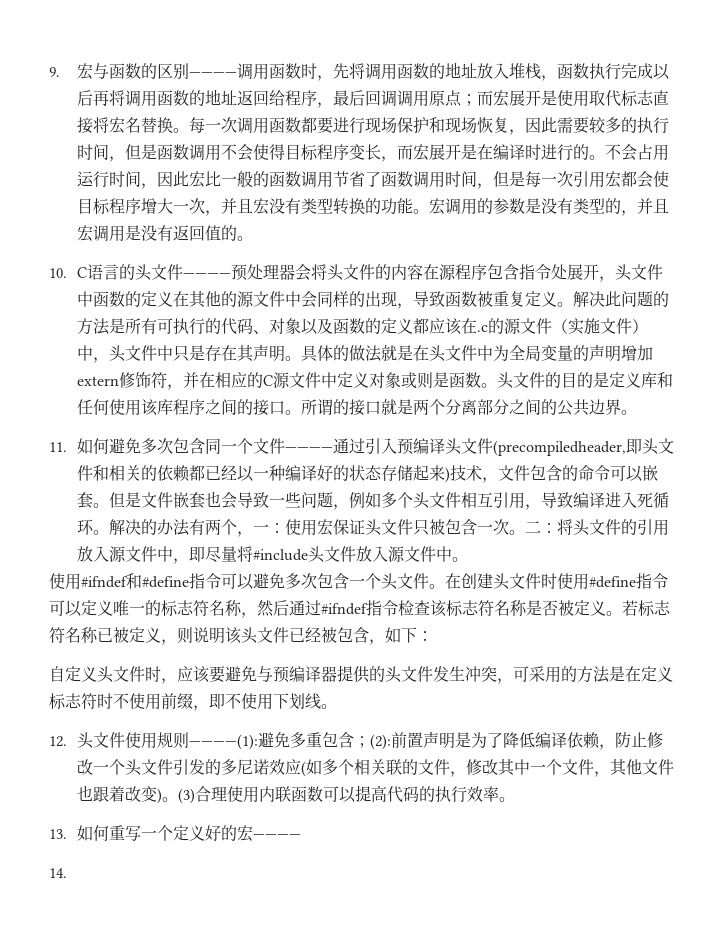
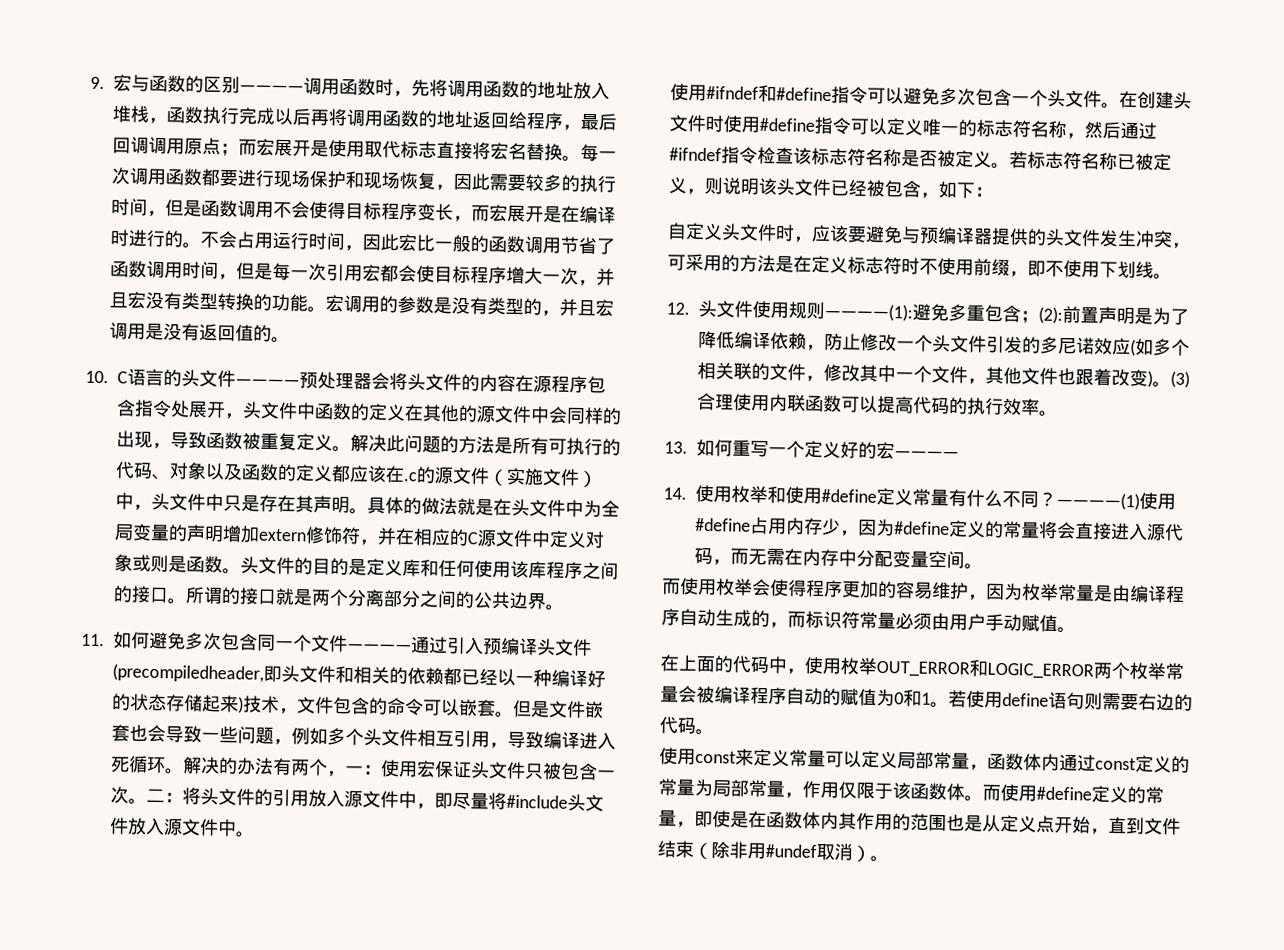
(67, 873) none -> [694,484,1176,511] [694,516,1184,541] [693,547,983,570] [662,577,1185,604] [661,608,1076,634] [660,654,1184,681] [660,685,1193,712] [659,716,714,736] [659,747,1190,774] [658,778,1164,804] [658,809,1181,835] [657,840,889,863] 使用枚举和使用#define定义常量有什么不同？————(1)使用#define占用内存少，因为#define定义的常量将会直接进入源代码，而无需在内存中分配变量空间。 // 而使用枚举会使得程序更加的容易维护，因为枚举常量是由编译程序自动生成的，而标识符常量必须由用户手动赋值。 // 在上面的代码中，使用枚举OUT_ERROR和LOGIC_ERROR两个枚举常量会被编译程序自动的赋值为0和1。若使用define语句则需要右边的代码。 // 使用const来定义常量可以定义局部常量，函数体内通过const定义的常量为局部常量，作用仅限于该函数体。而使用#define定义的常量，即使是在函数体内其作用的范围也是从定义点开始，直到文件结束（除非用#undef取消）。

